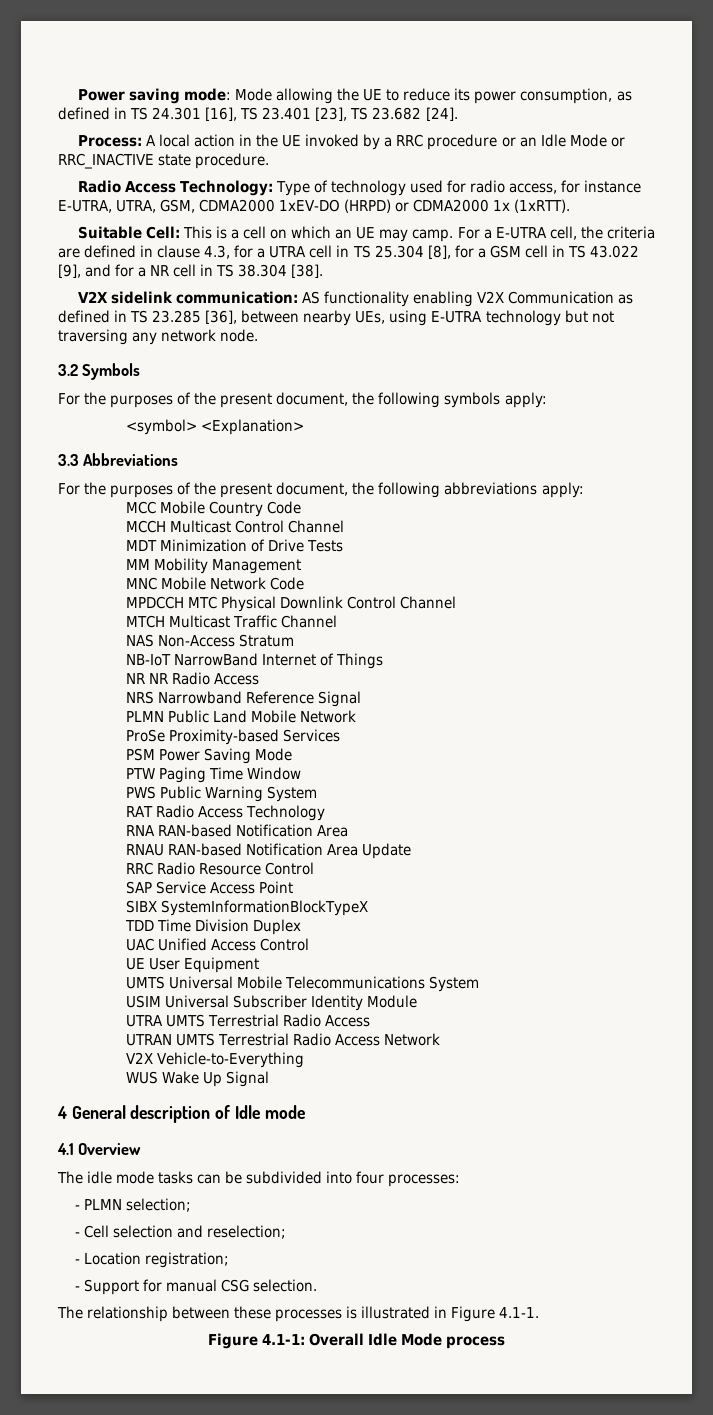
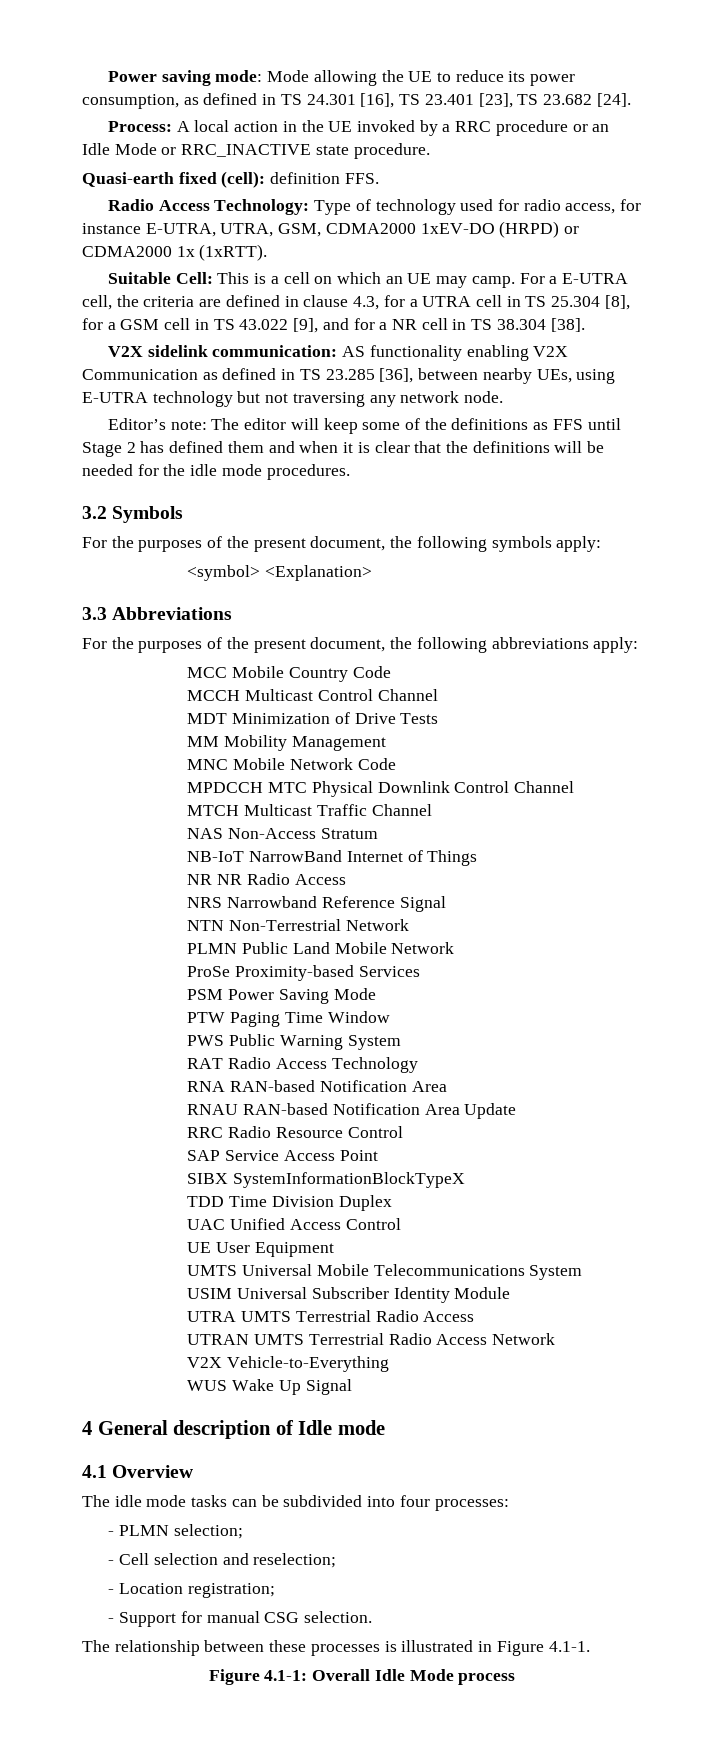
(270, 161) none -> [82,171,379,188] // Quasi-earth fixed (cell): definition FFS.
(259, 335) none -> [107,418,621,434] [82,441,605,457] [82,464,350,480] // Editor’s note: The editor will keep some of the definitions as FFS until Stage 2 has defined them and when it is clear that the definitions will be needed for the idle mode procedures.
(362, 699) none -> [187,919,409,931] // NTN Non-Terrestrial Network

